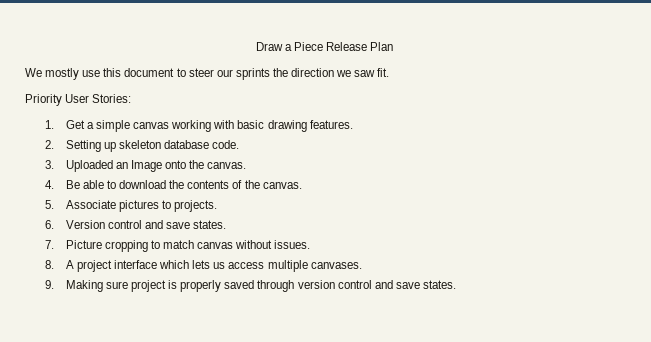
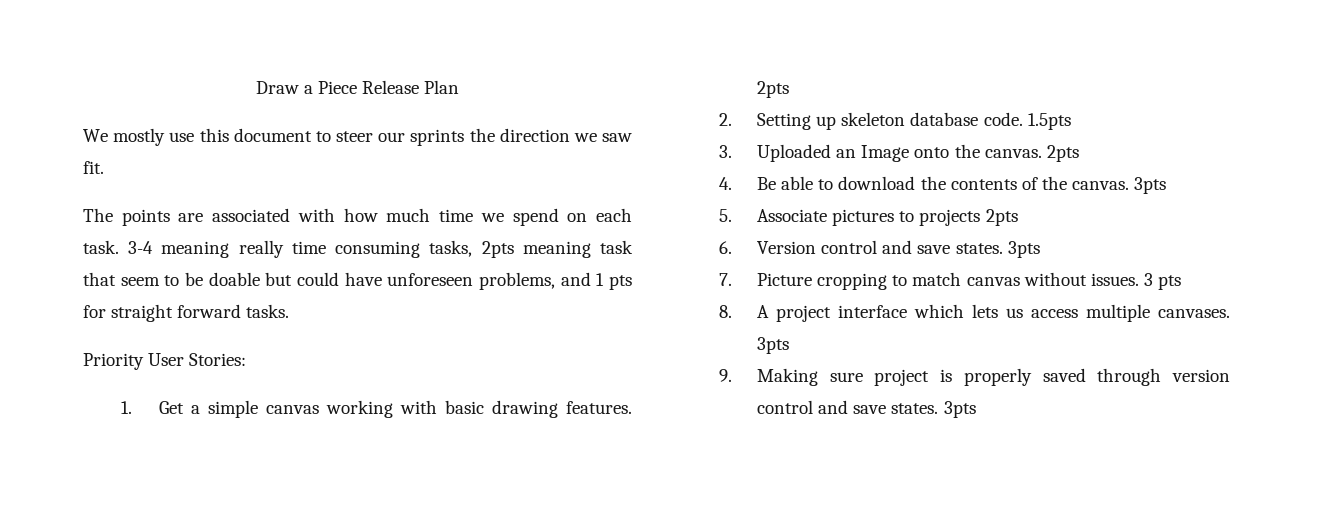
(390, 72) none -> [83,208,633,226] [83,240,633,258] [83,272,632,290] [83,304,290,322] // The points are associated with how much time we spend on each task. 3-4 meaning really time consuming tasks, 2pts meaning task that seem to be doable but could have unforeseen problems, and 1 pts for straight forward tasks.
(353, 124) none -> [756,81,789,98] 2pts
(240, 144) none -> [1027,113,1071,130] 1.5pts
(247, 165) none -> [1046,145,1079,162] 2pts
(302, 185) none -> [1134,177,1167,194] 3pts
[174,200,218,212] projects. -> [919,209,1018,226] projects 2pts
(227, 224) none -> [1007,241,1040,258] 3pts
(311, 244) none -> [1143,273,1182,290] 3 pts
(362, 265) none -> [756,337,789,354] 3pts
(456, 284) none -> [943,401,976,418] 3pts

